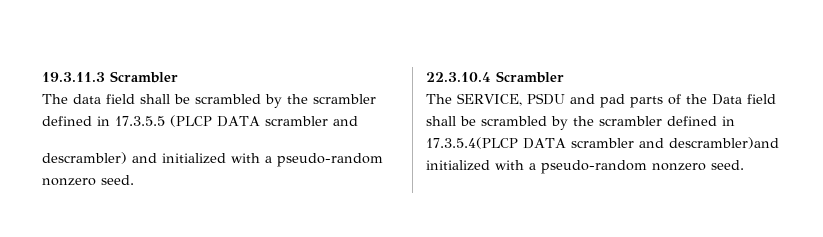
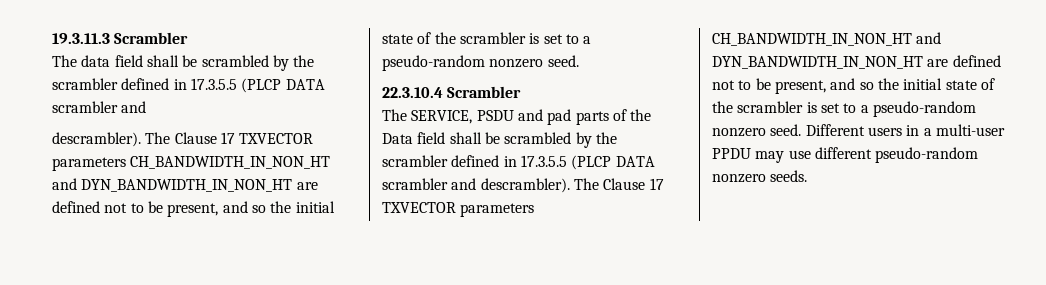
[42,152,260,164] descrambler) and initialized with -> [52,132,314,147] [52,156,331,171] [52,178,318,192] [52,201,335,217] [382,32,579,44] descrambler). The Clause 17 TXVECTOR parameters CH_BANDWIDTH_IN_NON_HT and DYN_BANDWIDTH_IN_NON_HT are defined not to be present, and so the initial state of the scrambler is set to
[426,137,779,149] [426,160,744,174] 17.3.5.4(PLCP DATA scrambler and descrambler)and initialized with a pseudo-random nonzero seed. -> [520,155,655,170] [382,178,664,193] [382,202,535,217] [712,32,942,46] [712,55,1001,69] [712,78,995,94] [712,101,976,117] [712,124,1005,137] [712,147,979,163] [712,170,808,183] 17.3.5.5 (PLCP DATA scrambler and descrambler). The Clause 17 TXVECTOR parameters CH_BANDWIDTH_IN_NON_HT and DYN_BANDWIDTH_IN_NON_HT are defined not to be present, and so the initial state of the scrambler is set to a pseudo-random nonzero seed. Different users in a multi-user PPDU may use different pseudo-random nonzero seeds.

